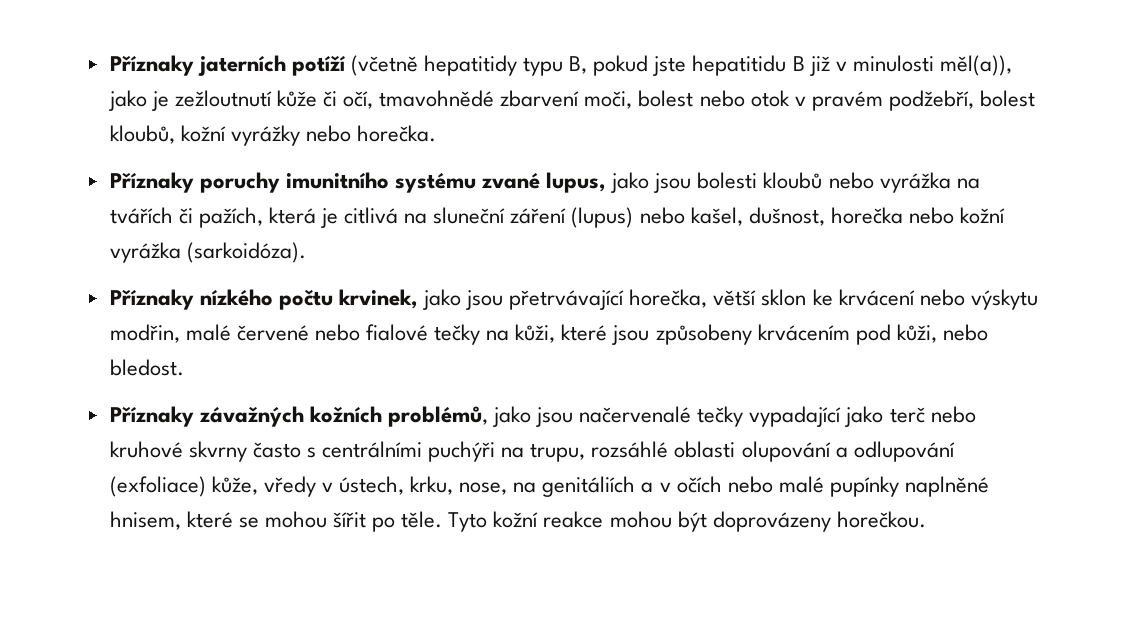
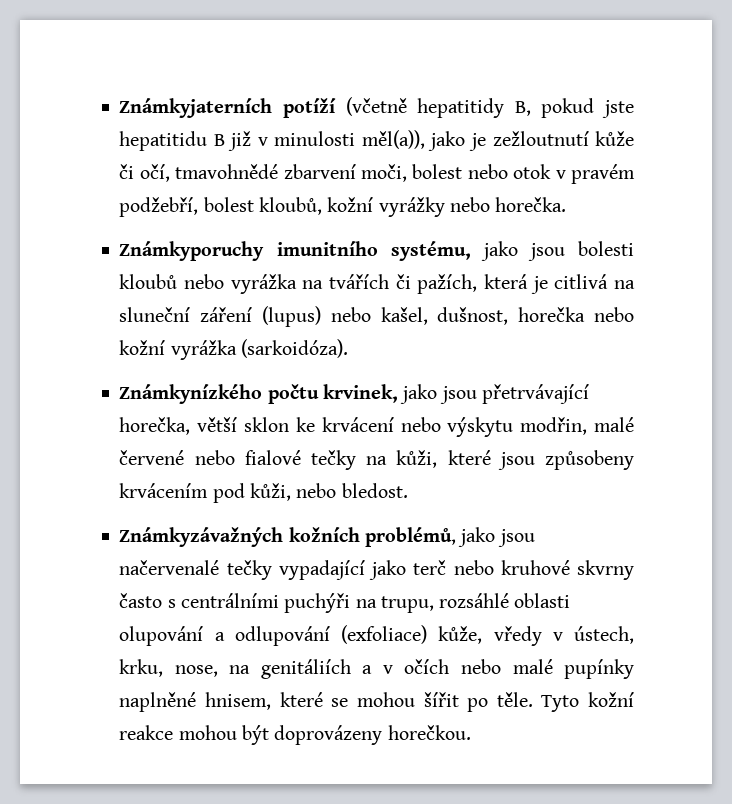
[109,55,286,76] Příznaky jaterních -> [119,98,273,118] Známkyjaterních
[523,57,564,76] typu -> (505, 108) none
[109,172,607,193] Příznaky poruchy imunitního systému zvané lupus, -> [119,241,471,261] Známkyporuchy imunitního systému,
[109,289,273,310] Příznaky nízkého -> [119,384,263,404] Známkynízkého
[109,406,304,427] Příznaky závažných -> [119,527,284,547] Známkyzávažných

